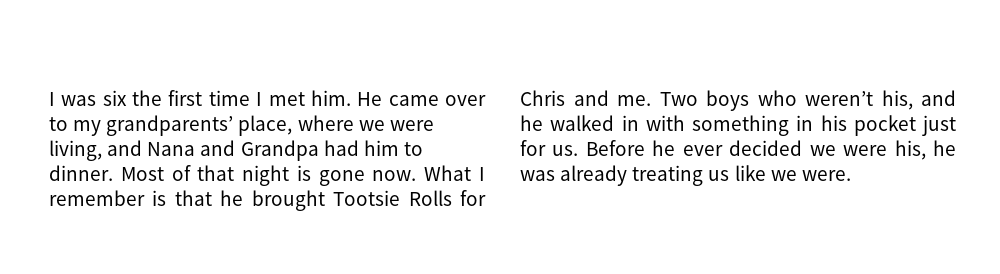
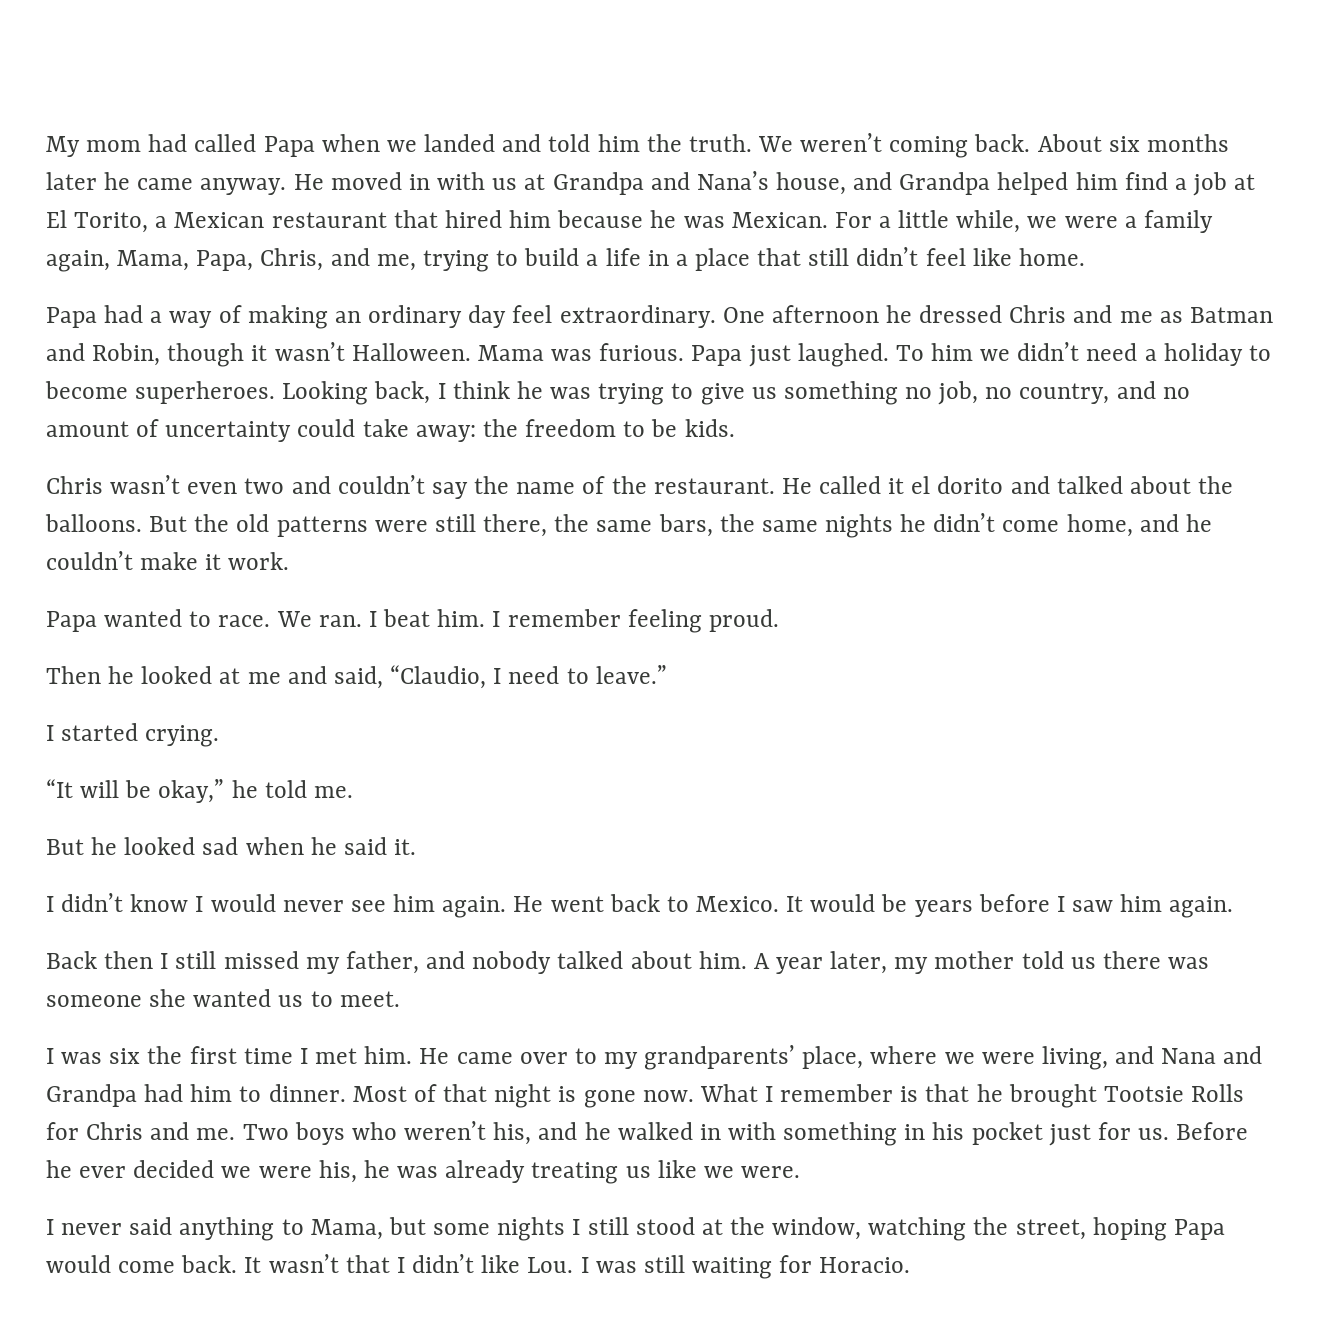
(49, 99) none -> [46,133,1229,158] [46,171,1256,196] [46,210,1213,233] [46,247,1085,272] [46,305,1273,329] [46,342,1271,367] [45,381,1190,405] [46,419,735,442] [46,475,1234,499] [45,513,1212,538] [46,551,290,570] [46,609,779,633] [46,665,667,689] [46,723,220,747] [46,779,353,803] [46,837,417,855] [46,893,1234,918] [46,951,1210,974] [46,989,400,1007] My mom had called Papa when we landed and told him the truth. We weren’t coming back. About six months later he came anyway. He moved in with us at Grandpa and Nana’s house, and Grandpa helped him find a job at El Torito, a Mexican restaurant that hired him because he was Mexican. For a little while, we were a family again, Mama, Papa, Chris, and me, trying to build a life in a place that still didn’t feel like home. // Papa had a way of making an ordinary day feel extraordinary. One afternoon he dressed Chris and me as Batman and Robin, though it wasn’t Halloween. Mama was furious. Papa just laughed. To him we didn’t need a holiday to become superheroes. Looking back, I think he was trying to give us something no job, no country, and no amount of uncertainty could take away: the freedom to be kids. // Chris wasn’t even two and couldn’t say the name of the restaurant. He called it el dorito and talked about the balloons. But the old patterns were still there, the same bars, the same nights he didn’t come home, and he couldn’t make it work. // Papa wanted to race. We ran. I beat him. I remember feeling proud. // Then he looked at me and said, “Claudio, I need to leave.” // I started crying. // “It will be okay,” he told me. // But he looked sad when he said it. // I didn’t know I would never see him again. He went back to Mexico. It would be years before I saw him again. // Back then I still missed my father, and nobody talked about him. A year later, my mother told us there was someone she wanted us to meet. //
(851, 175) none -> [46,1217,1225,1241] [46,1254,911,1279] // I never said anything to Mama, but some nights I still stood at the window, watching the street, hoping Papa would come back. It wasn’t that I didn’t like Lou. I was still waiting for Horacio.

